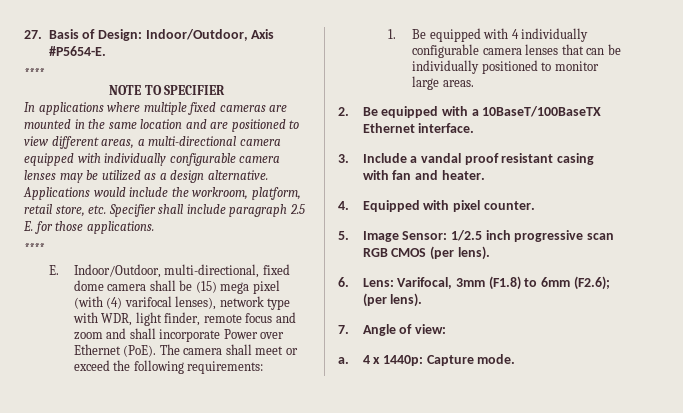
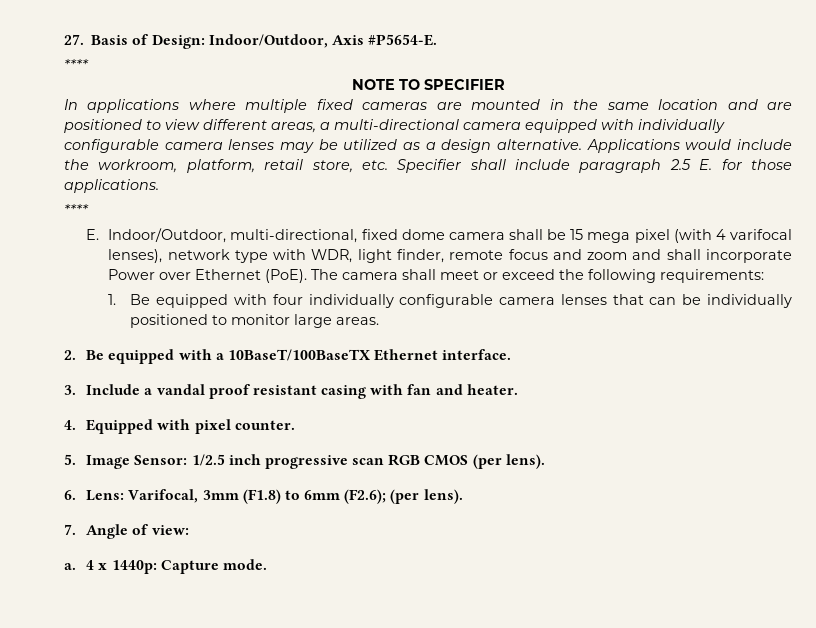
[195,281,217,293] (15) -> [570,229,584,240] 15
[106,297,123,309] (4) -> [715,229,726,240] 4
[511,29,519,39] 4 -> [272,294,303,305] four

